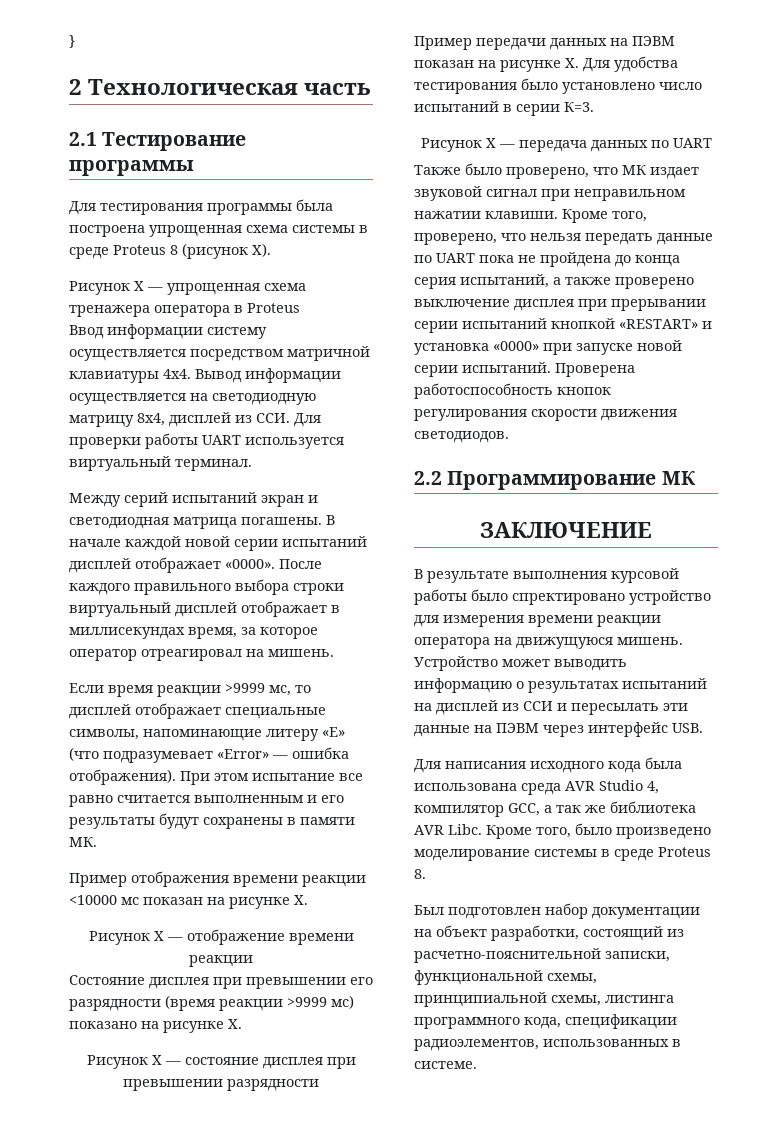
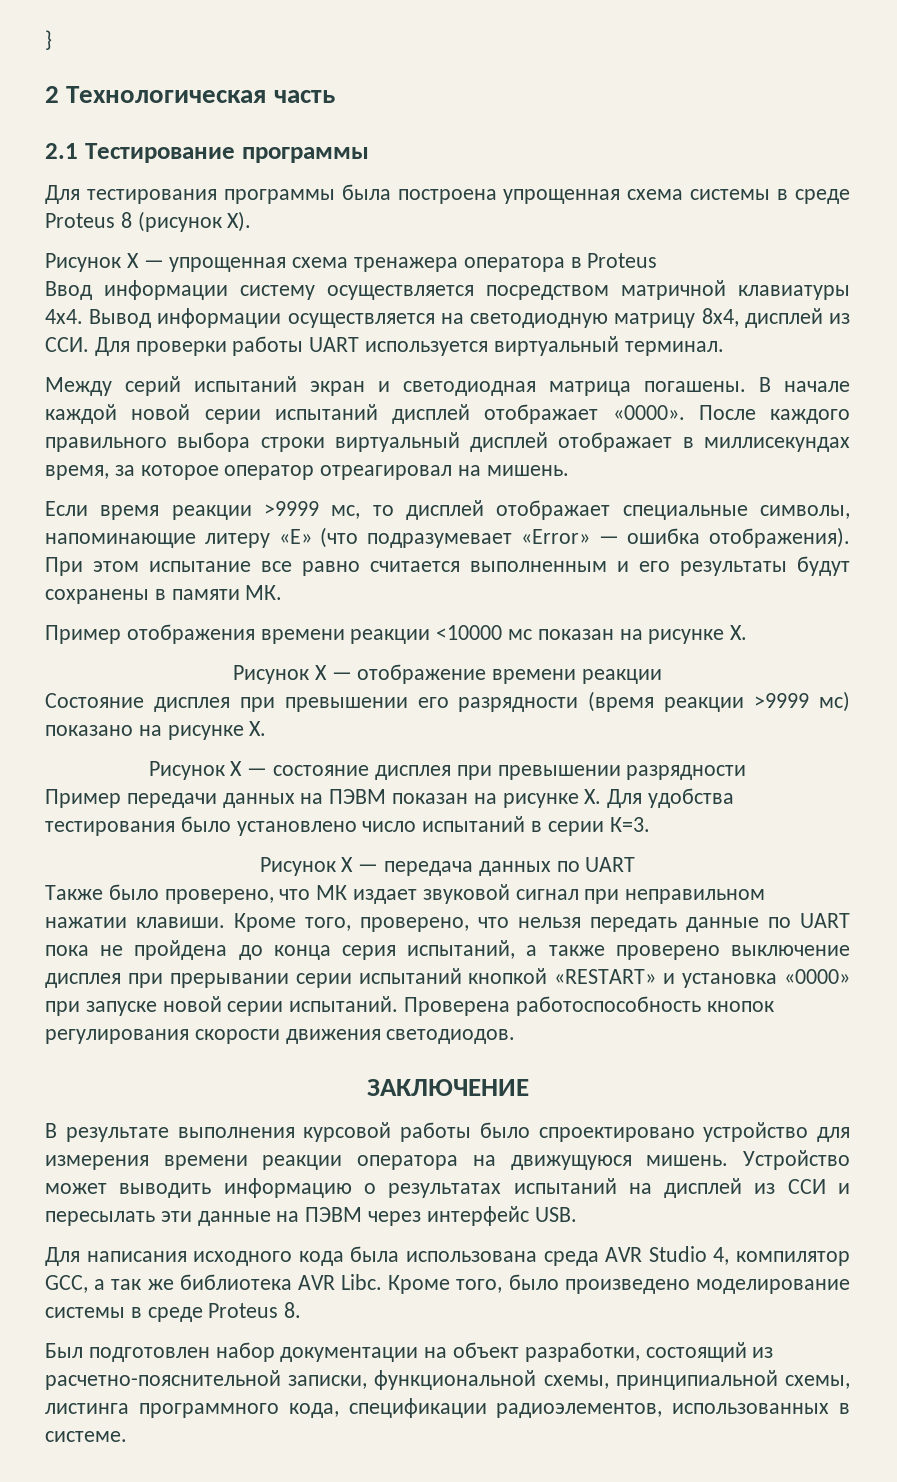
[414,471,696,490] // 2.2 Программирование МК -> (516, 1036) none
[512,593,625,605] спректировано -> [538,1127,695,1142] спроектировано

